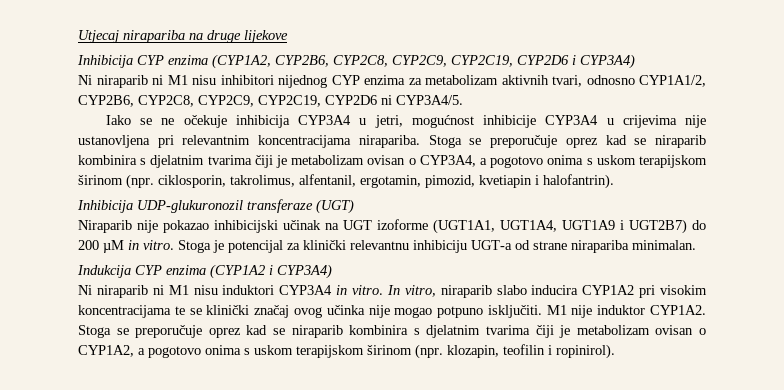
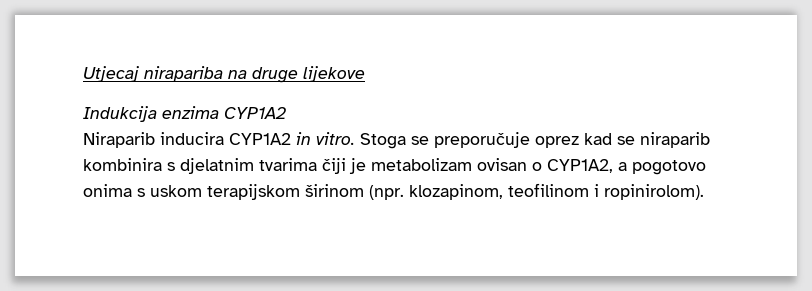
[77,54,635,69] [78,75,706,88] [78,95,463,107] [106,115,706,128] [78,135,707,148] [78,155,707,168] [78,174,614,189] [77,199,354,214] [78,219,706,234] [78,240,696,253] [77,264,332,279] [78,285,707,298] [78,305,706,318] Inhibicija CYP enzima (CYP1A2, CYP2B6, CYP2C8, CYP2C9, CYP2C19, CYP2D6 i CYP3A4) // Ni niraparib ni M1 nisu inhibitori nijednog CYP enzima za metabolizam aktivnih tvari, odnosno CYP1A1/2, CYP2B6, CYP2C8, CYP2C9, CYP2C19, CYP2D6 ni CYP3A4/5. // Iako se ne očekuje inhibicija CYP3A4 u jetri, mogućnost inhibicije CYP3A4 u crijevima nije ustanovljena pri relevantnim koncentracijama nirapariba. Stoga se preporučuje oprez kad se niraparib kombinira s djelatnim tvarima čiji je metabolizam ovisan o CYP3A4, a pogotovo onima s uskom terapijskom širinom (npr. ciklosporin, takrolimus, alfentanil, ergotamin, pimozid, kvetiapin i halofantrin). // Inhibicija UDP-glukuronozil transferaze (UGT) // Niraparib nije pokazao inhibicijski učinak na UGT izoforme (UGT1A1, UGT1A4, UGT1A9 i UGT2B7) do 200 µM in vitro. Stoga je potencijal za klinički relevantnu inhibiciju UGT-a od strane nirapariba minimalan. // Indukcija CYP enzima (CYP1A2 i CYP3A4) // Ni niraparib ni M1 nisu induktori CYP3A4 in vitro. In vitro, niraparib slabo inducira CYP1A2 pri visokim koncentracijama te se klinički značaj ovog učinka nije mogao potpuno isključiti. M1 nije induktor CYP1A2. -> [83,106,286,122] [83,132,355,148] Indukcija enzima CYP1A2 // Niraparib inducira CYP1A2 in vitro.
[447,344,615,359] klozapin, teofilin i ropinirol). -> [409,183,704,200] klozapinom, teofilinom i ropinirolom).

